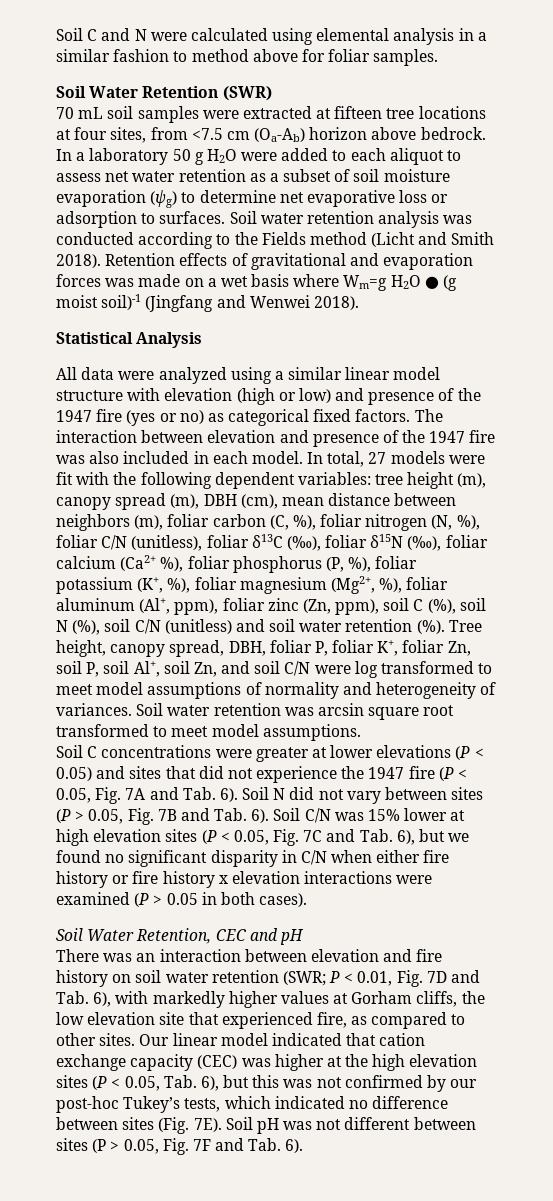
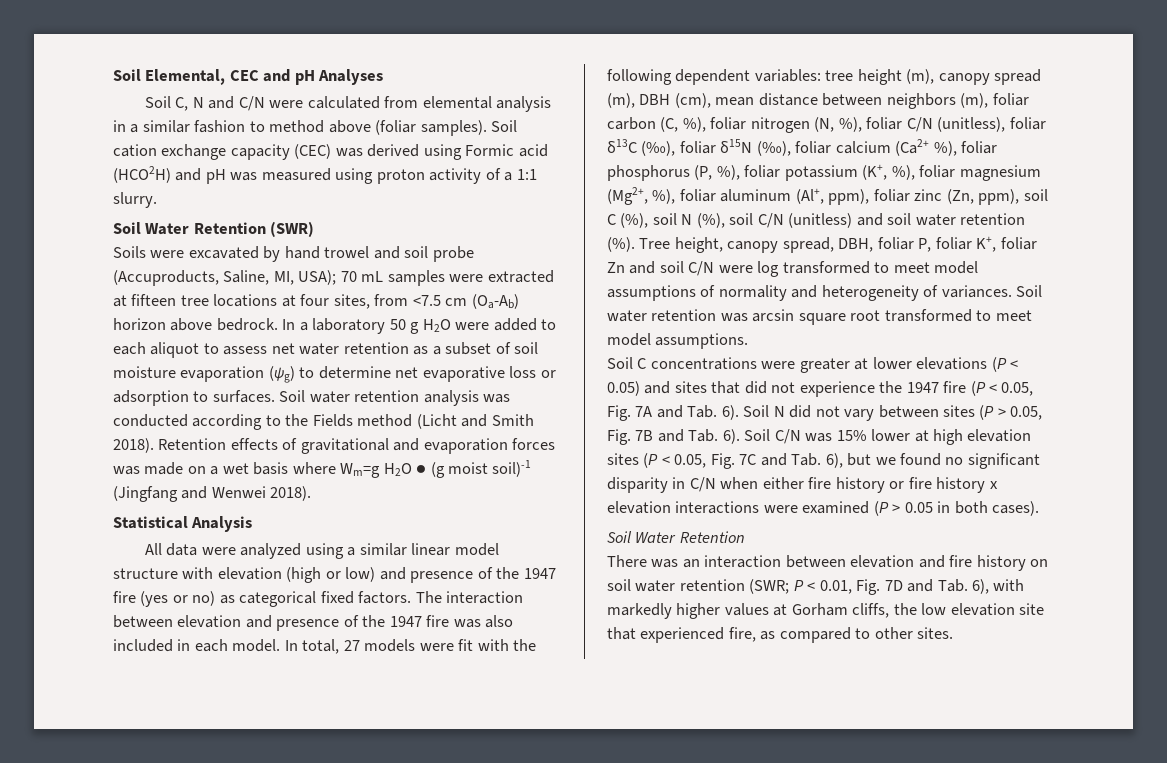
[56,28,147,41] Soil C and N -> [113,69,384,85] [144,96,265,111] Soil Elemental, CEC and pH Analyses // Soil C, N and C/N
[272,28,314,45] using -> [384,96,419,108] from
[301,49,439,66] [56,86,272,101] for foliar samples. // Soil Water Retention (SWR) // -> [375,120,518,136] [113,144,548,160] [113,166,537,184] [113,192,157,208] [113,221,315,237] [113,246,474,262] [113,270,337,286] (foliar samples). Soil cation exchange capacity (CEC) was derived using Formic acid (HCO2H) and pH was measured using proton activity of a 1:1 slurry. // Soil Water Retention (SWR) // Soils were excavated by hand trowel and soil probe (Accuproducts, Saline, MI, USA);
[107,106,134,119] soil -> (384, 276) none
[447,641,471,656] [56,661,217,677] Zn, soil P, soil Al+, soil Zn, -> [607,262,625,273] Zn
[136,928,304,945] Retention, CEC and pH -> [679,531,745,543] Retention
[139,1033,426,1046] [56,1054,478,1071] [56,1075,478,1092] [56,1096,449,1113] [56,1117,476,1134] [56,1138,304,1155] Our linear model indicated that cation exchange capacity (CEC) was higher at the high elevation sites (P < 0.05, Tab. 6), but this was not confirmed by our post-hoc Tukey’s tests, which indicated no difference between sites (Fig. 7E). Soil pH was not different between sites (P > 0.05, Fig. 7F and Tab. 6). -> (954, 633) none

